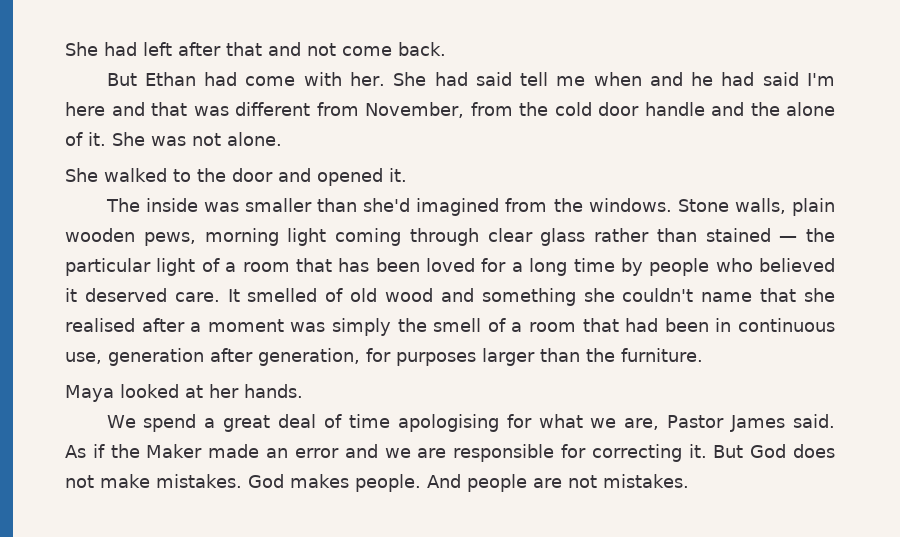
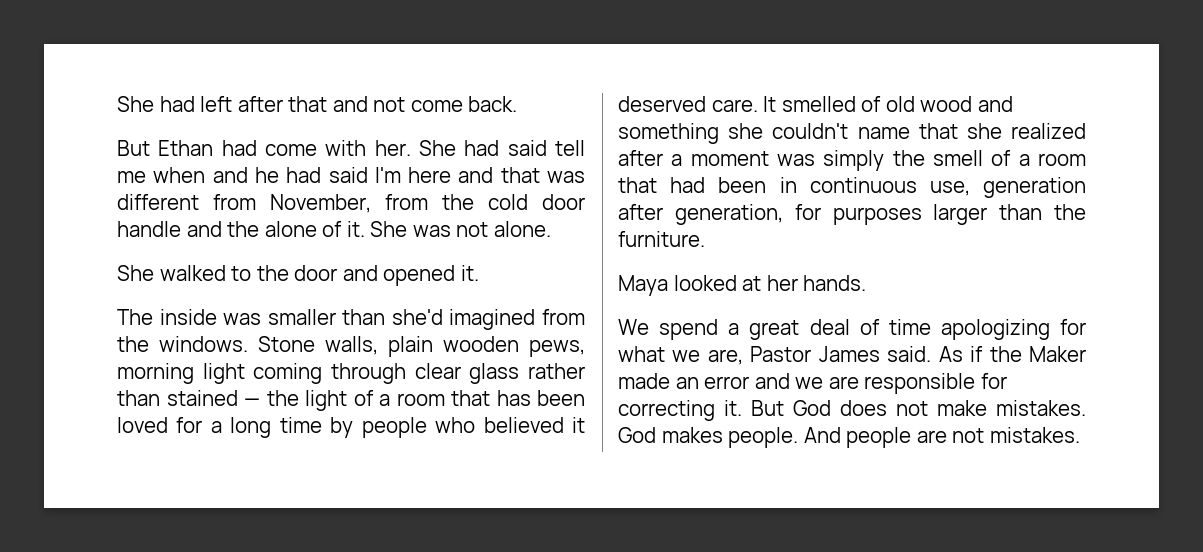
[65,258,151,276] particular -> (299, 398) none
[65,318,135,332] realised -> [1011,123,1086,139] realized
[397,414,499,432] apologising -> [940,319,1050,340] apologizing

